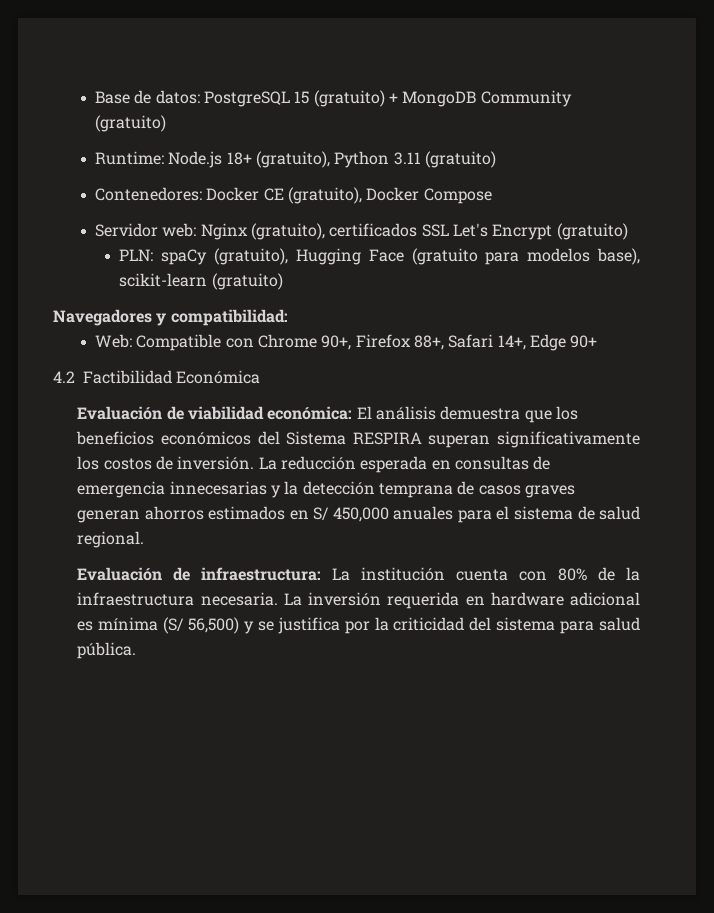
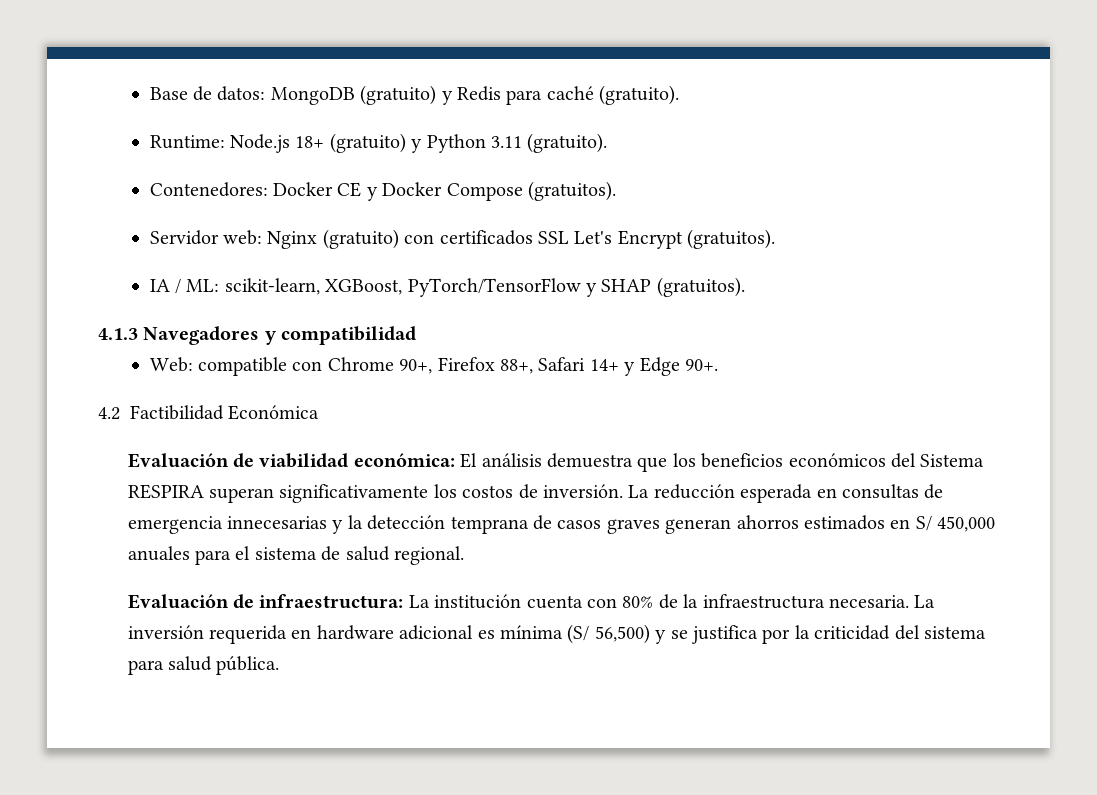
[203,90,572,107] [95,115,167,132] PostgreSQL 15 (gratuito) + MongoDB Community (gratuito) -> [270,85,680,105] MongoDB (gratuito) y Redis para caché (gratuito).
[255,151,330,168] (gratuito), -> [329,133,423,153] (gratuito) y
[424,151,496,168] (gratuito) -> [527,133,608,153] (gratuito).
[287,187,362,204] (gratuito), -> [366,187,378,201] y
(492, 196) none -> [528,181,617,201] (gratuitos).
[250,223,325,240] (gratuito), -> [322,229,435,249] (gratuito) con
[556,223,628,240] [119,248,641,265] [119,273,283,290] (gratuito) // PLN: spaCy (gratuito), Hugging Face (gratuito para modelos base), scikit-learn (gratuito) // -> [687,229,776,249] [149,277,745,297] [98,328,138,340] (gratuitos). // IA / ML: scikit-learn, XGBoost, PyTorch/TensorFlow y SHAP (gratuitos). // 4.1.3
[170,309,288,326] compatibilidad: -> [281,326,417,345] compatibilidad
[136,334,222,351] Compatible -> [198,357,288,376] compatible
[497,334,598,351] 14+, Edge 90+ -> [589,357,719,376] 14+ y Edge 90+.

